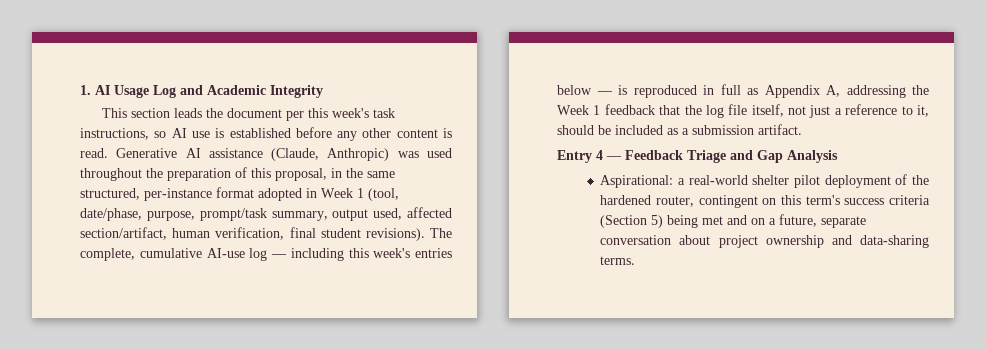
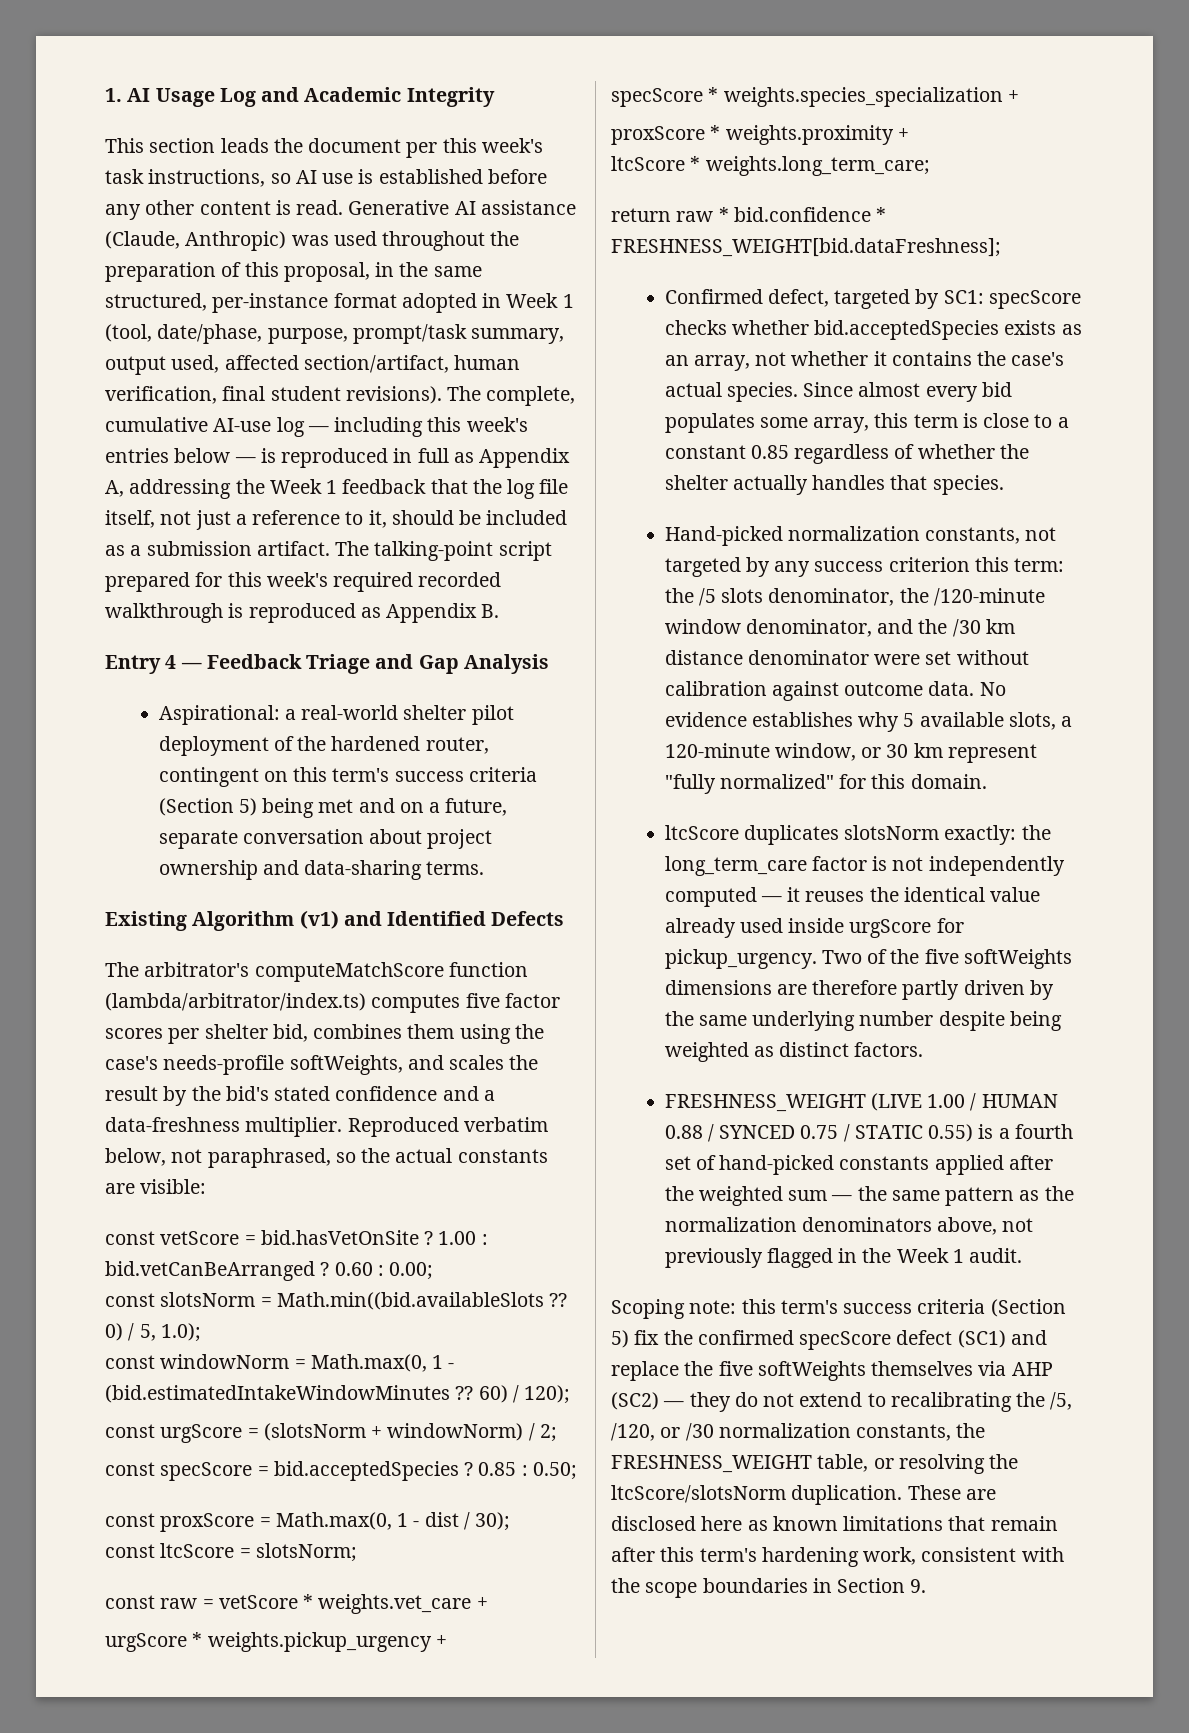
(802, 129) none -> [335,541,552,561] [105,572,502,592] [105,603,500,623] The talking-point script prepared for this week's required recorded walkthrough is reproduced as Appendix B.
(636, 260) none -> [105,910,565,931] [105,962,528,982] [105,993,560,1013] [105,1024,544,1044] [105,1055,539,1075] [105,1086,495,1106] [105,1117,548,1137] [105,1148,548,1168] [105,1179,207,1194] [105,1230,488,1245] [105,1261,434,1281] [105,1292,568,1310] [105,1323,201,1342] [105,1354,455,1372] [105,1385,571,1404] [105,1423,557,1443] [105,1461,577,1481] [105,1512,511,1532] [105,1543,357,1562] [105,1594,488,1614] [105,1632,447,1652] [611,87,1019,107] [611,125,909,145] [611,156,930,176] [611,207,887,222] [611,238,1001,257] [664,289,1081,309] [664,320,1082,340] [664,351,1065,371] [664,382,1012,402] [664,413,1069,433] [664,444,1029,464] [664,475,1004,495] [664,526,1057,546] [664,557,1065,577] [664,588,1045,606] [664,619,1015,637] [664,650,1029,665] [664,681,1006,701] [664,712,1073,732] [664,743,1037,763] [664,774,987,794] [664,825,1051,845] [664,856,1065,876] [664,887,1041,907] [664,918,964,938] [664,949,1072,969] [664,980,1054,1000] [664,1011,1062,1031] [664,1042,924,1062] [664,1093,1058,1112] [664,1124,1073,1142] [664,1155,1053,1175] [664,1186,1074,1206] [664,1217,1034,1235] [664,1248,1023,1268] [611,1299,1066,1319] [611,1330,1047,1350] [611,1361,1053,1381] [611,1392,1073,1412] [611,1423,986,1441] [611,1454,1019,1474] [611,1485,996,1505] [611,1516,1058,1531] [611,1547,1064,1567] [611,1578,927,1598] // Existing Algorithm (v1) and Identified Defects // The arbitrator's computeMatchScore function (lambda/arbitrator/index.ts) computes five factor scores per shelter bid, combines them using the case's needs-profile softWeights, and scales the result by the bid's stated confidence and a data-freshness multiplier. Reproduced verbatim below, not paraphrased, so the actual constants are visible: // const vetScore = bid.hasVetOnSite ? 1.00 : bid.vetCanBeArranged ? 0.60 : 0.00; // const slotsNorm = Math.min((bid.availableSlots ?? 0) / 5, 1.0); // const windowNorm = Math.max(0, 1 - (bid.estimatedIntakeWindowMinutes ?? 60) / 120); // const urgScore = (slotsNorm + windowNorm) / 2; // const specScore = bid.acceptedSpecies ? 0.85 : 0.50; // const proxScore = Math.max(0, 1 - dist / 30); // const ltcScore = slotsNorm; // const raw = vetScore * weights.vet_care + // urgScore * weights.pickup_urgency + // specScore * weights.species_specialization + // proxScore * weights.proximity + // ltcScore * weights.long_term_care; // return raw * bid.confidence * FRESHNESS_WEIGHT[bid.dataFreshness]; // Confirmed defect, targeted by SC1: specScore checks whether bid.acceptedSpecies exists as an array, not whether it contains the case's actual species. Since almost every bid populates some array, this term is close to a constant 0.85 regardless of whether the shelter actually handles that species. // Hand-picked normalization constants, not targeted by any success criterion this term: the /5 slots denominator, the /120-minute window denominator, and the /30 km distance denominator were set without calibration against outcome data. No evidence establishes why 5 available slots, a 120-minute window, or 30 km represent "fully normalized" for this domain. // ltcScore duplicates slotsNorm exactly: the long_term_care factor is not independently computed — it reuses the identical value already used inside urgScore for pickup_urgency. Two of the five softWeights dimensions are therefore partly driven by the same underlying number despite being weighted as distinct factors. // FRESHNESS_WEIGHT (LIVE 1.00 / HUMAN 0.88 / SYNCED 0.75 / STATIC 0.55) is a fourth set of hand-picked constants applied after the weighted sum — the same pattern as the normalization denominators above, not previously flagged in the Week 1 audit. // Scoping note: this term's success criteria (Section 5) fix the confirmed specScore defect (SC1) and replace the five softWeights themselves via AHP (SC2) — they do not extend to recalibrating the /5, /120, or /30 normalization constants, the FRESHNESS_WEIGHT table, or resolving the ltcScore/slotsNorm duplication. These are disclosed here as known limitations that remain after this term's hardening work, consistent with the scope boundaries in Section 9.

